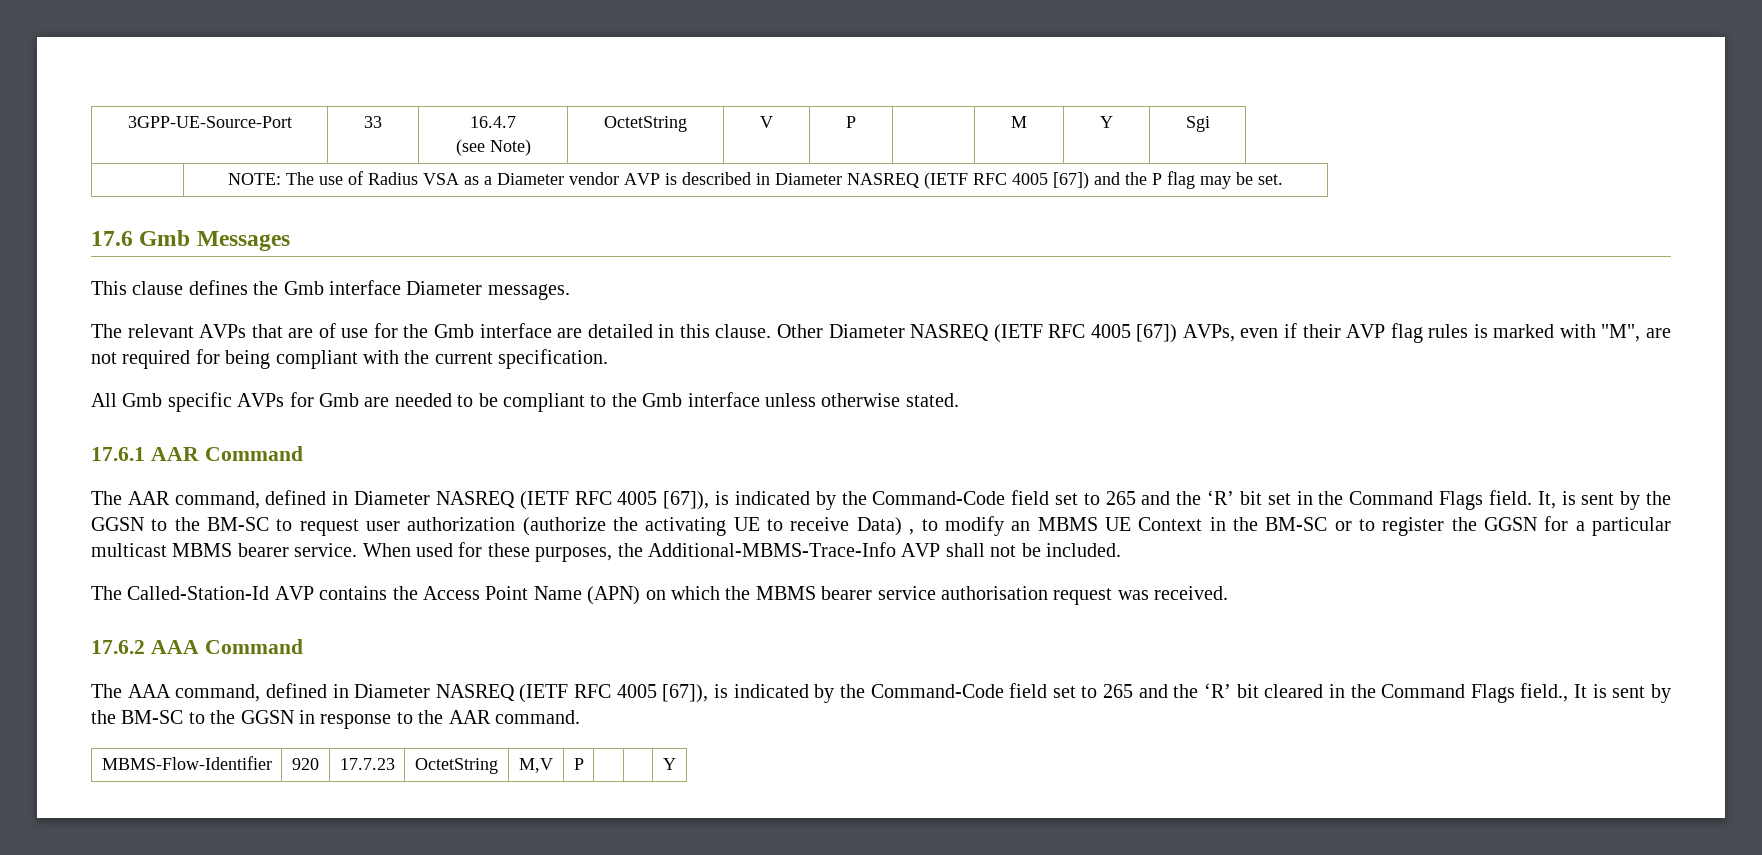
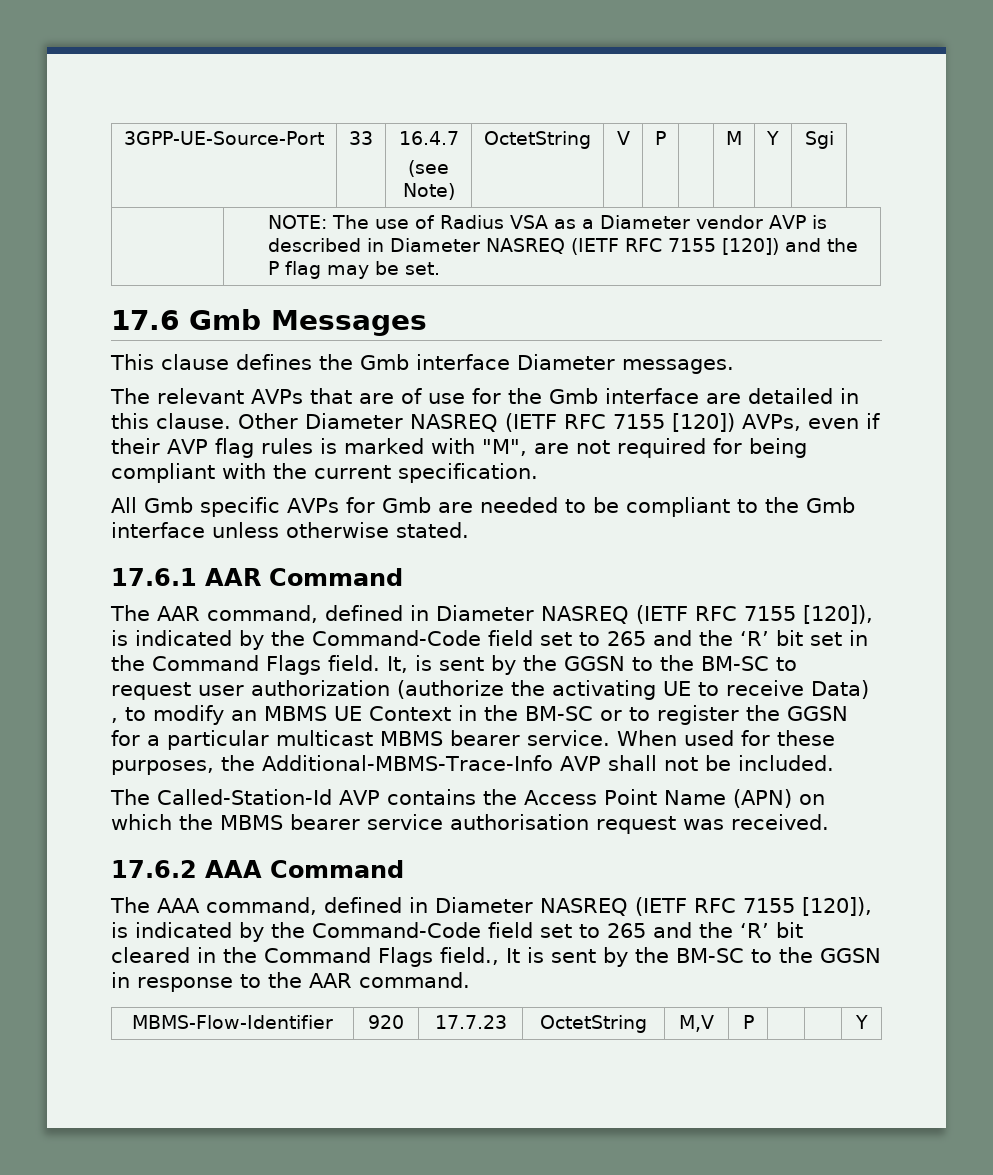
[1011,172,1089,189] 4005 [67]) -> [668,238,780,255] 7155 [120])
[1090,324,1178,343] 4005 [67]) -> [613,413,735,432] 7155 [120])
[617,491,710,510] 4005 [67]), -> [744,605,873,624] 7155 [120]),
[616,684,709,703] 4005 [67]), -> [743,897,872,916] 7155 [120]),

